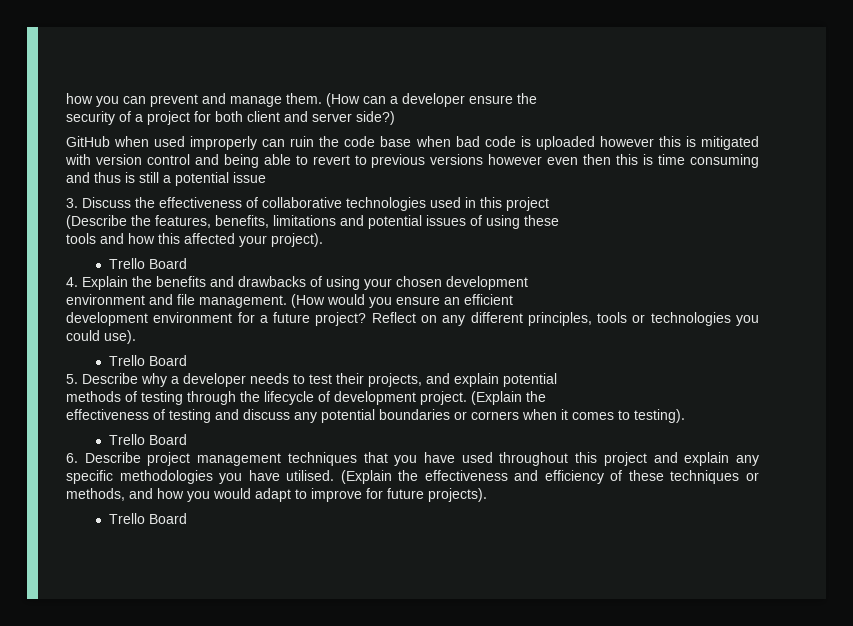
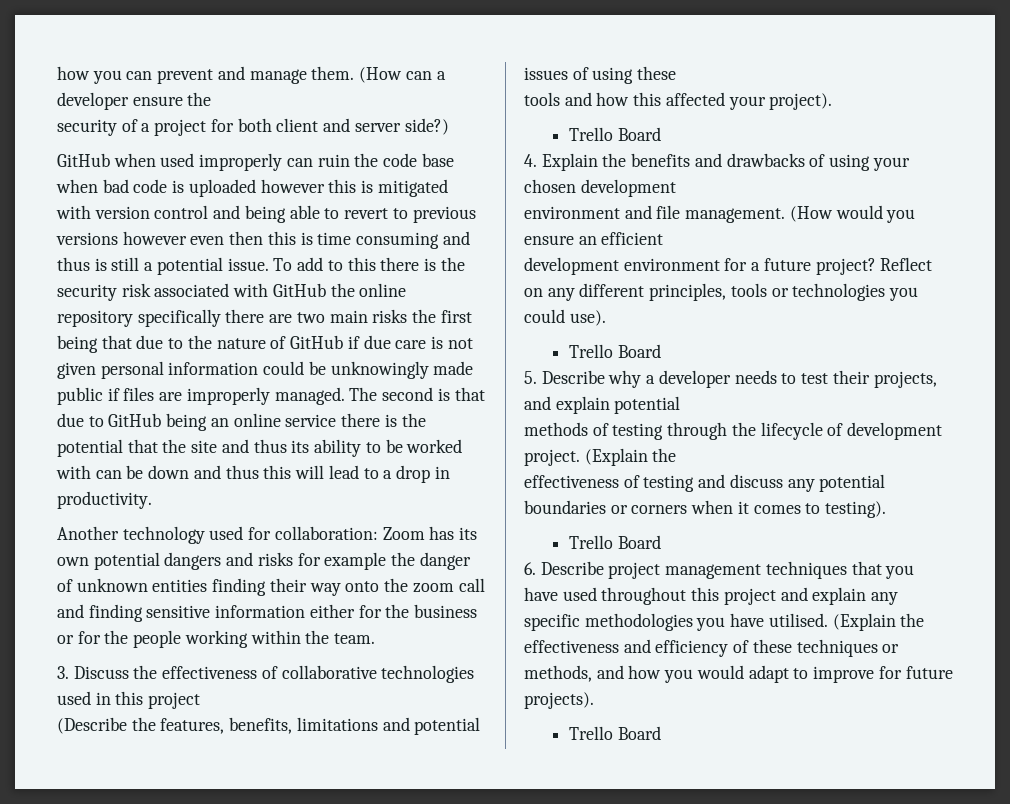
[233,172,266,183] issue -> [227,257,465,271] [57,283,407,301] [57,309,472,327] [57,335,473,353] [57,361,474,379] [57,387,485,405] [57,413,426,431] [57,439,463,457] [56,465,450,483] [57,491,152,509] [57,526,478,544] [57,552,471,570] [57,578,485,596] [57,604,478,622] [57,630,376,648] issue. To add to this there is the security risk associated with GitHub the online repository specifically there are two main risks the first being that due to the nature of GitHub if due care is not given personal information could be unknowingly made public if files are improperly managed. The second is that due to GitHub being an online service there is the potential that the site and thus its ability to be worked with can be down and thus this will lead to a drop in productivity. // Another technology used for collaboration: Zoom has its own potential dangers and risks for example the danger of unknown entities finding their way onto the zoom call and finding sensitive information either for the business or for the people working within the team.

